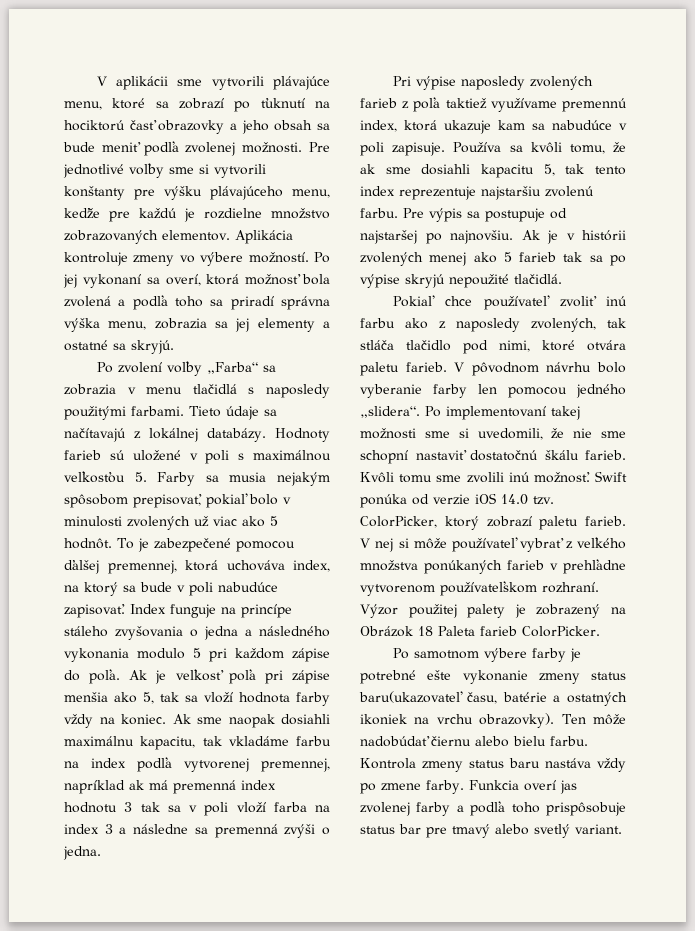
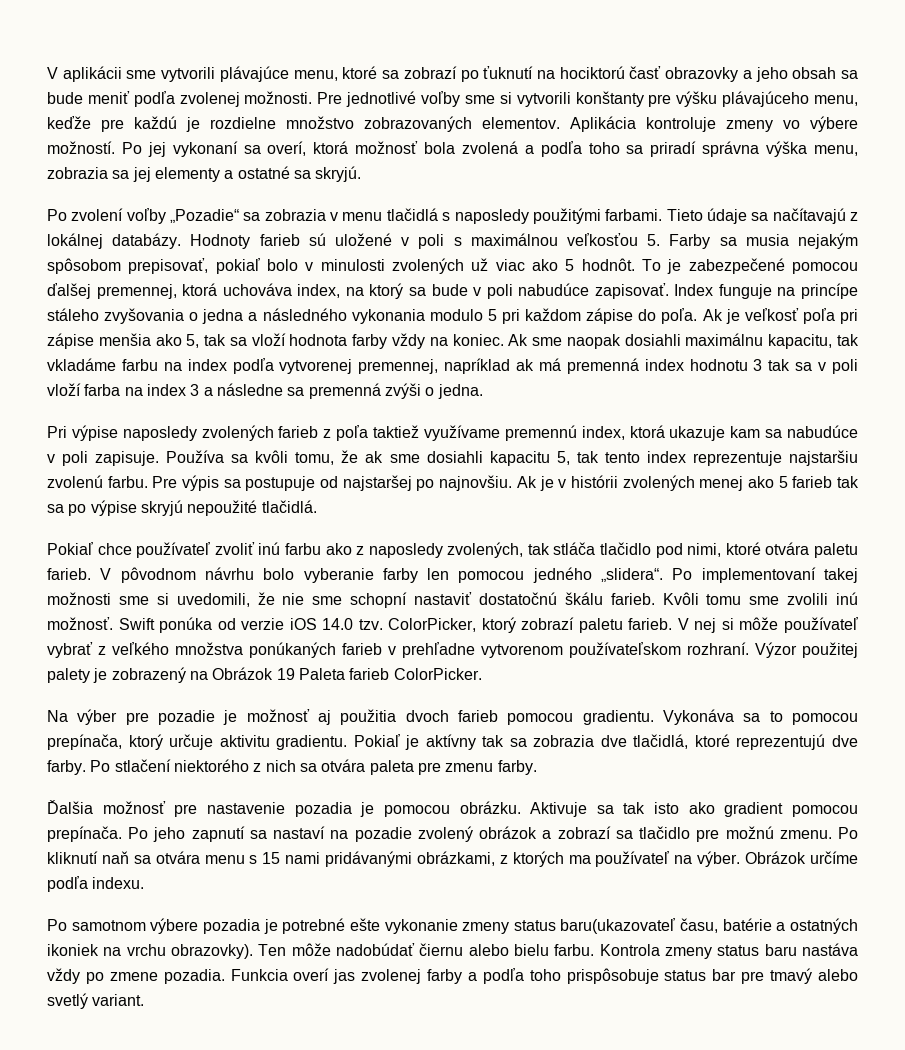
[206,362,258,374] „Farba“ -> [170,209,240,223] „Pozadie“
[418,626,433,636] 18 -> [276,668,295,680] 19
(600, 631) none -> [47,709,859,725] [47,734,858,750] [47,759,537,775] [47,800,858,817] [47,826,859,842] [47,851,858,867] [47,876,145,892] // Na výber pre pozadie je možnosť aj použitia dvoch farieb pomocou gradientu. Vykonáva sa to pomocou prepínača, ktorý určuje aktivitu gradientu. Pokiaľ je aktívny tak sa zobrazia dve tlačidlá, ktoré reprezentujú dve farby. Po stlačení niektorého z nich sa otvára paleta pre zmenu farby. // Ďalšia možnosť pre nastavenie pozadia je pomocou obrázku. Aktivuje sa tak isto ako gradient pomocou prepínača. Po jeho zapnutí sa nastaví na pozadie zvolený obrázok a zobrazí sa tlačidlo pre možnú zmenu. Po kliknutí naň sa otvára menu s 15 nami pridávanými obrázkami, z ktorých ma používateľ na výber. Obrázok určíme podľa indexu.
[531,648,566,662] farby -> [202,919,260,934] pozadia
[426,780,464,794] farby. -> [163,969,225,984] pozadia.

